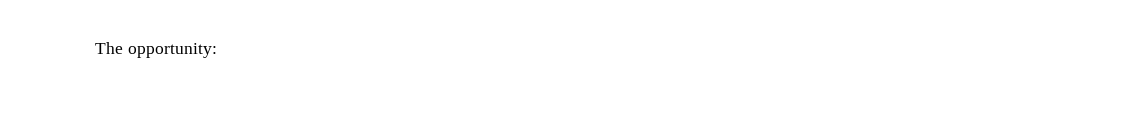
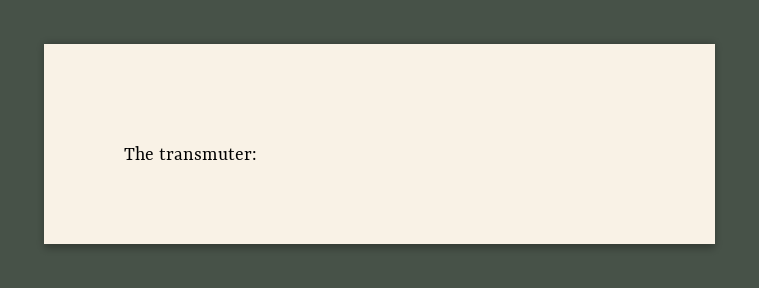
[127,43,217,58] opportunity: -> [159,148,258,160] transmuter:

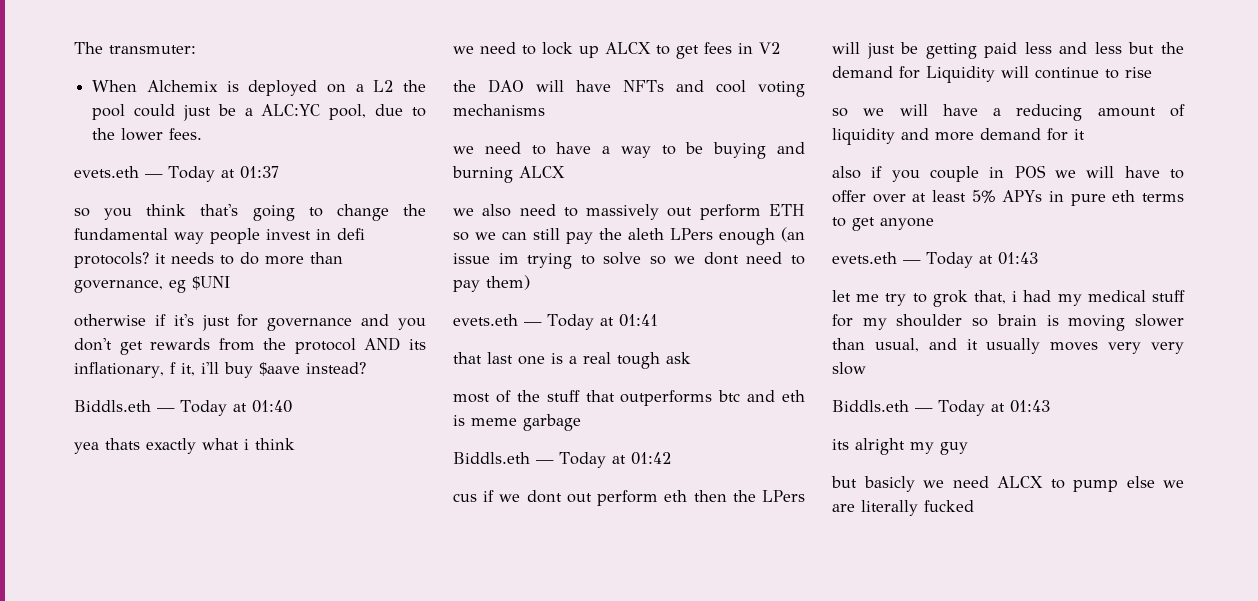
(258, 154) none -> [92,80,426,96] [92,104,426,121] [92,128,203,141] [74,166,279,182] [74,204,426,221] [74,228,365,244] [74,252,343,268] [74,276,230,293] [74,314,426,331] [74,337,426,355] [74,362,366,378] [74,400,292,416] [74,438,295,454] [453,42,780,59] [453,79,805,97] [453,104,545,116] [453,142,805,159] [452,166,565,183] [453,204,805,220] [453,227,805,245] [453,252,805,269] [453,275,530,292] [453,314,658,330] [453,352,691,369] [453,390,805,406] [453,414,581,431] [453,452,671,468] [453,490,805,506] [832,42,1184,59] [832,66,1152,83] [832,104,1185,121] [832,128,1085,145] [832,165,1184,182] [832,190,1184,206] [832,217,934,231] [832,252,1038,268] [832,290,1185,307] [832,314,1184,331] [832,338,1184,354] [832,362,866,375] [832,400,1050,416] [832,438,968,455] [831,476,1184,492] [832,500,974,516] // When Alchemix is deployed on a L2 the pool could just be a ALC:YC pool, due to the lower fees. // evets.eth — Today at 01:37 // so you think that's going to change the fundamental way people invest in defi protocols? it needs to do more than governance, eg $UNI // otherwise if it's just for governance and you don't get rewards from the protocol AND its inflationary, f it, i'll buy $aave instead? // Biddls.eth — Today at 01:40 // yea thats exactly what i think // we need to lock up ALCX to get fees in V2 // the DAO will have NFTs and cool voting mechanisms // we need to have a way to be buying and burning ALCX // we also need to massively out perform ETH so we can still pay the aleth LPers enough (an issue im trying to solve so we dont need to pay them) // evets.eth — Today at 01:41 // that last one is a real tough ask // most of the stuff that outperforms btc and eth is meme garbage // Biddls.eth — Today at 01:42 // cus if we dont out perform eth then the LPers will just be getting paid less and less but the demand for Liquidity will continue to rise // so we will have a reducing amount of liquidity and more demand for it // also if you couple in POS we will have to offer over at least 5% APYs in pure eth terms to get anyone // evets.eth — Today at 01:43 // let me try to grok that, i had my medical stuff for my shoulder so brain is moving slower than usual, and it usually moves very very slow // Biddls.eth — Today at 01:43 // its alright my guy // but basicly we need ALCX to pump else we are literally fucked

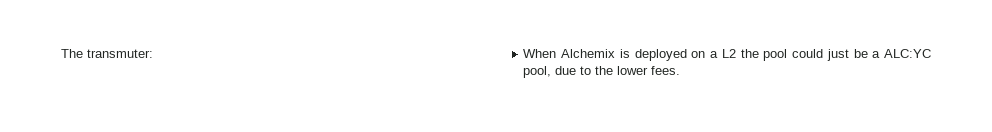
[74,166,279,182] [74,204,426,221] [74,228,365,244] [74,252,343,268] [74,276,230,293] [74,314,426,331] [74,337,426,355] [74,362,366,378] [74,400,292,416] [74,438,295,454] [453,42,780,59] [453,79,805,97] [453,104,545,116] [453,142,805,159] [452,166,565,183] [453,204,805,220] [453,227,805,245] [453,252,805,269] [453,275,530,292] [453,314,658,330] [453,352,691,369] [453,390,805,406] [453,414,581,431] [453,452,671,468] [453,490,805,506] [832,42,1184,59] [832,66,1152,83] [832,104,1185,121] [832,128,1085,145] [832,165,1184,182] [832,190,1184,206] [832,217,934,231] [832,252,1038,268] [832,290,1185,307] [832,314,1184,331] [832,338,1184,354] [832,362,866,375] [832,400,1050,416] [832,438,968,455] [831,476,1184,492] [832,500,974,516] // evets.eth — Today at 01:37 // so you think that's going to change the fundamental way people invest in defi protocols? it needs to do more than governance, eg $UNI // otherwise if it's just for governance and you don't get rewards from the protocol AND its inflationary, f it, i'll buy $aave instead? // Biddls.eth — Today at 01:40 // yea thats exactly what i think // we need to lock up ALCX to get fees in V2 // the DAO will have NFTs and cool voting mechanisms // we need to have a way to be buying and burning ALCX // we also need to massively out perform ETH so we can still pay the aleth LPers enough (an issue im trying to solve so we dont need to pay them) // evets.eth — Today at 01:41 // that last one is a real tough ask // most of the stuff that outperforms btc and eth is meme garbage // Biddls.eth — Today at 01:42 // cus if we dont out perform eth then the LPers will just be getting paid less and less but the demand for Liquidity will continue to rise // so we will have a reducing amount of liquidity and more demand for it // also if you couple in POS we will have to offer over at least 5% APYs in pure eth terms to get anyone // evets.eth — Today at 01:43 // let me try to grok that, i had my medical stuff for my shoulder so brain is moving slower than usual, and it usually moves very very slow // Biddls.eth — Today at 01:43 // its alright my guy // but basicly we need ALCX to pump else we are literally fucked -> (681, 70) none

